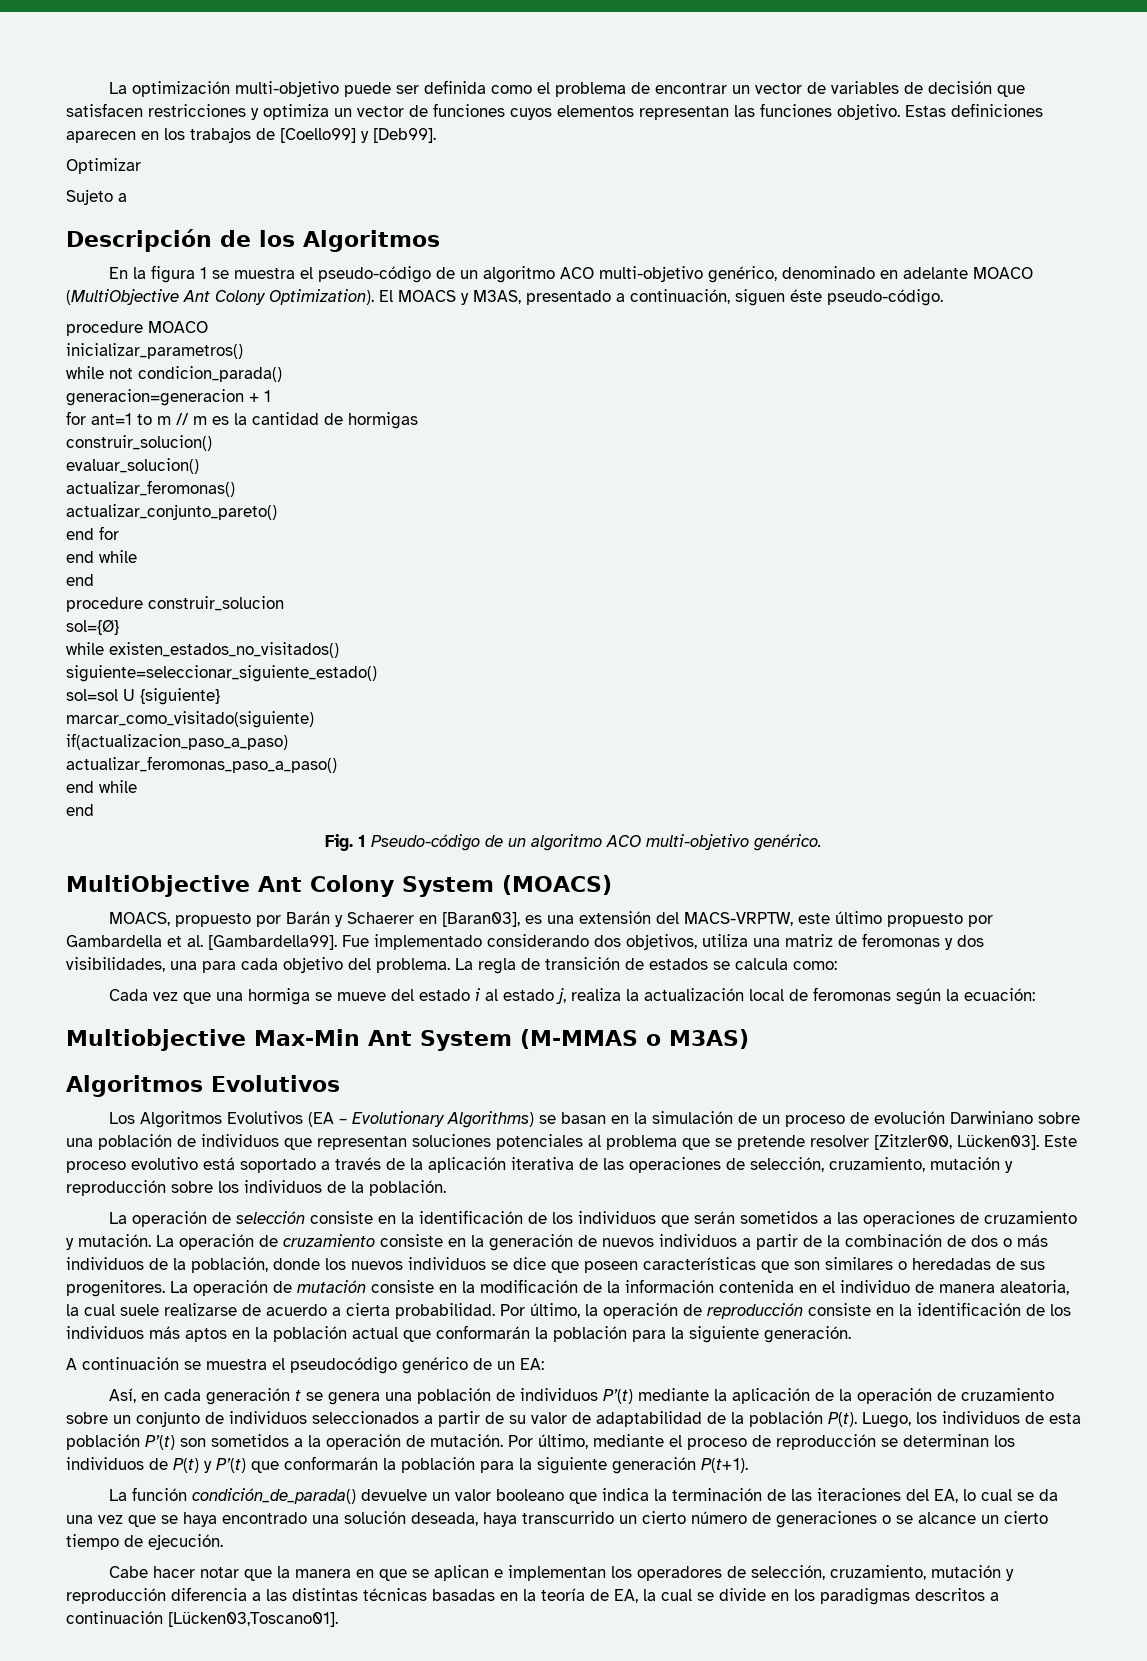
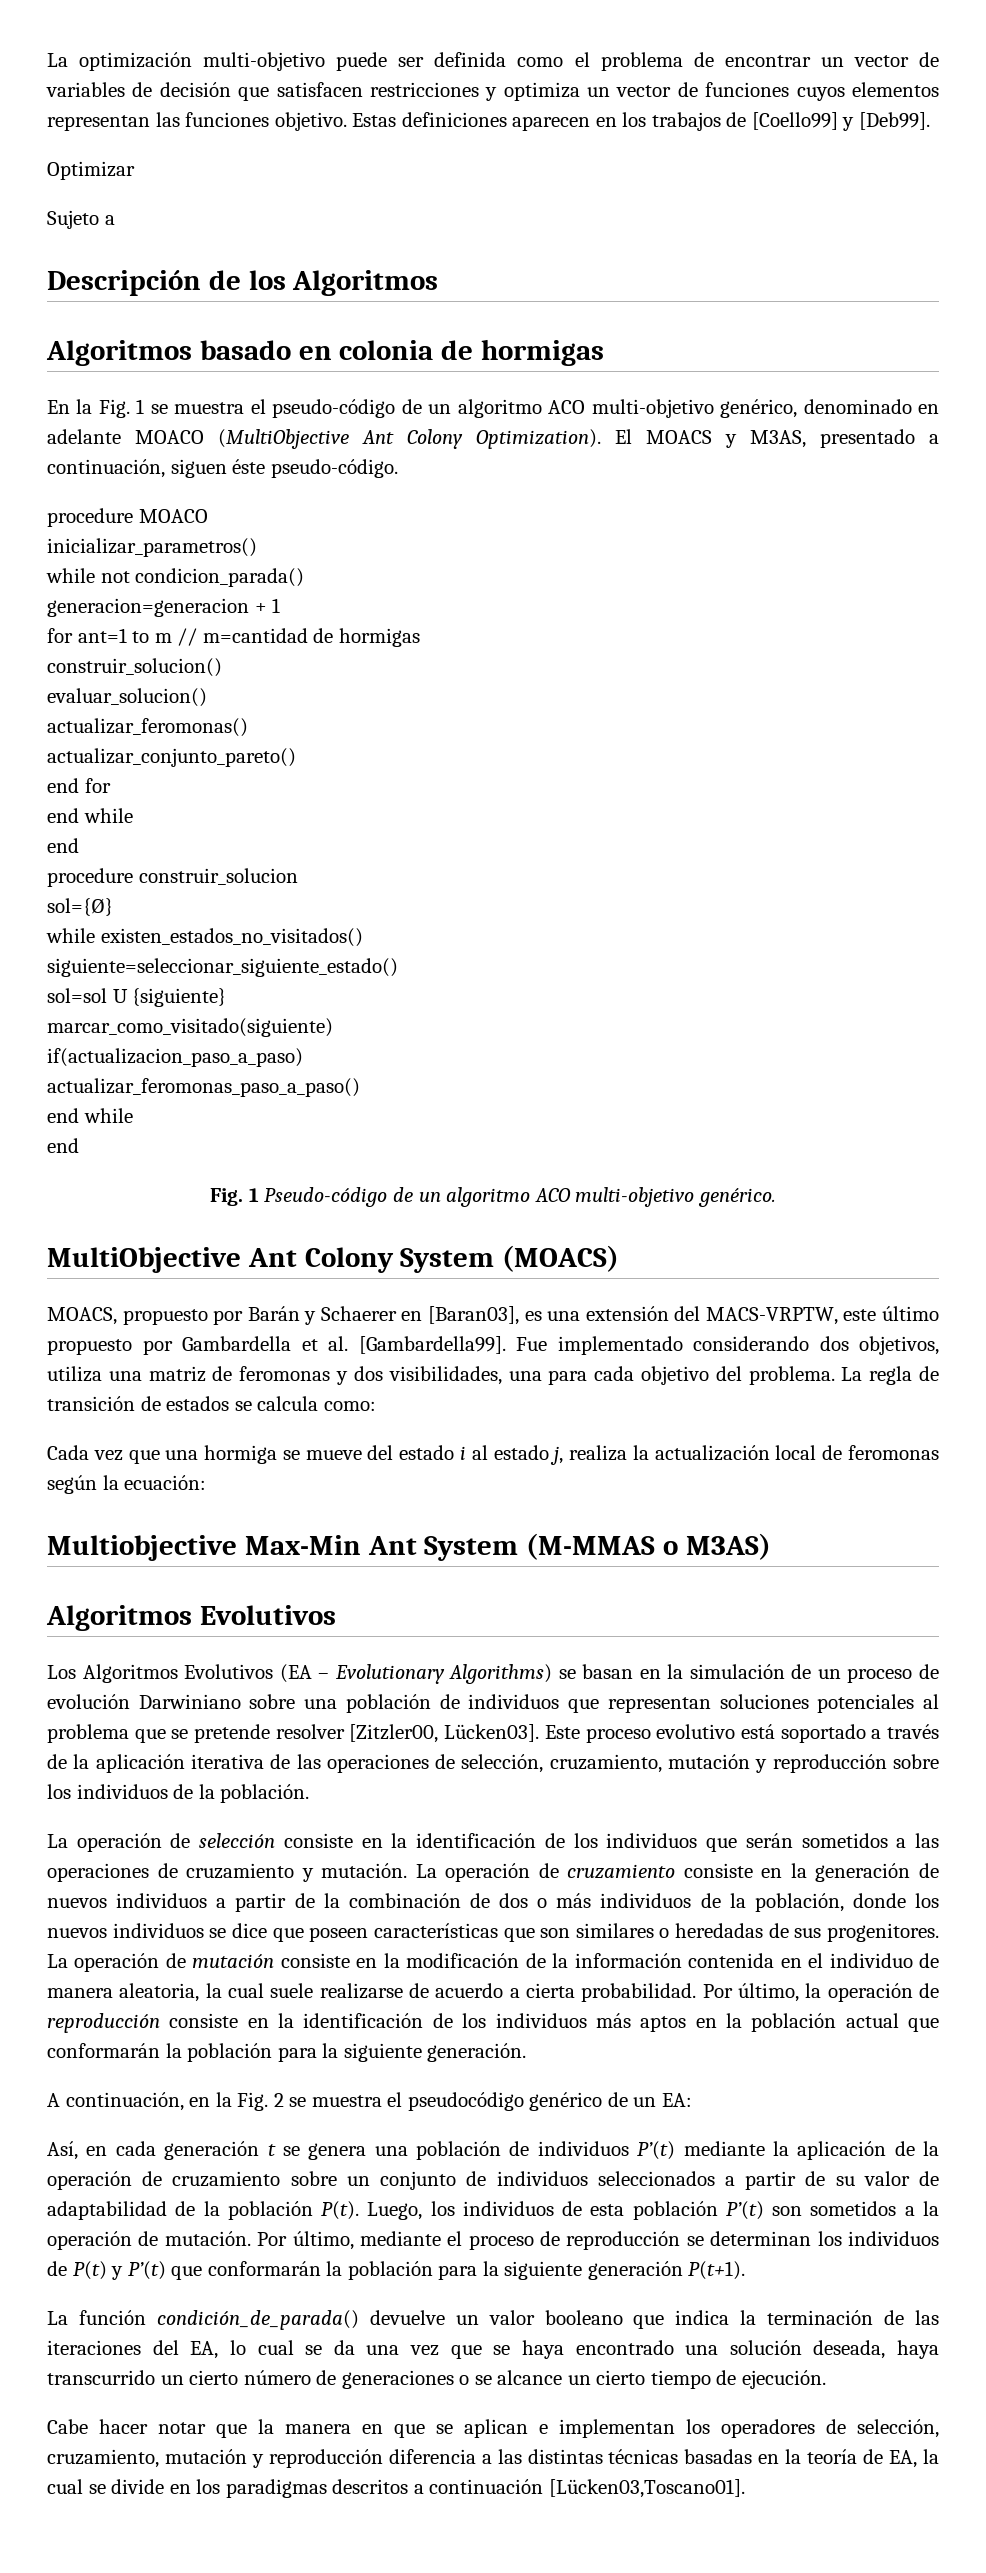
(440, 241) none -> [46,339,605,366] // Algoritmos basado en colonia de hormigas
[150,265,195,283] figura -> [98,399,130,418] Fig.
[193,412,319,425] m es la cantidad -> [202,628,308,643] m=cantidad
[82,1357,179,1370] continuación -> [65,2092,284,2111] continuación, en la Fig. 2

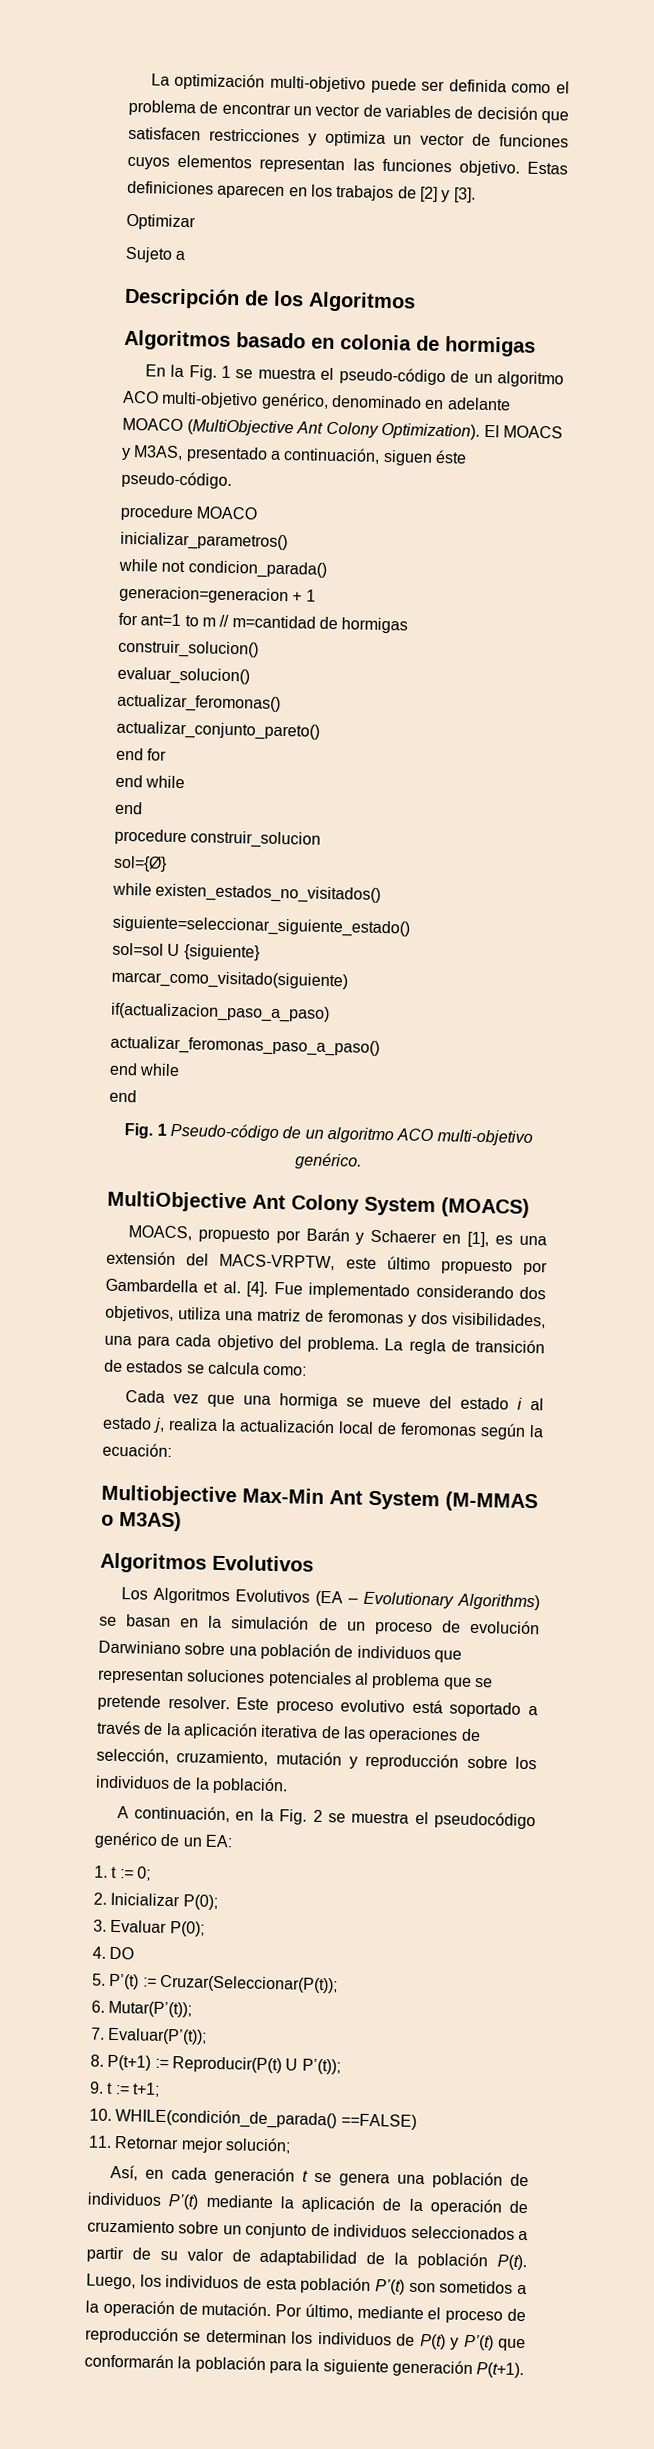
[751,112,930,131] [Coello99] y [Deb99]. -> [419,186,476,203] [2] y [3].
[427,1306,519,1325] [Baran03], -> [467,1231,490,1248] [1],
[358,1336,506,1354] [Gambardella99]. -> [246,1281,269,1297] [4].
[275,1724,540,1743] resolver [Zitzler00, Lücken03]. -> [167,1695,230,1710] resolver.
[47,1833,940,1852] [47,1863,940,1882] [47,1893,939,1912] [47,1923,939,1942] [47,1953,940,1972] [47,1983,940,2002] [47,2013,940,2033] [47,2043,527,2062] // La operación de selección consiste en la identificación de los individuos que serán sometidos a las operaciones de cruzamiento y mutación. La operación de cruzamiento consiste en la generación de nuevos individuos a partir de la combinación de dos o más individuos de la población, donde los nuevos individuos se dice que poseen características que son similares o heredadas de sus progenitores. La operación de mutación consiste en la modificación de la información contenida en el individuo de manera aleatoria, la cual suele realizarse de acuerdo a cierta probabilidad. Por último, la operación de reproducción consiste en la identificación de los individuos más aptos en la población actual que conformarán la población para la siguiente generación. -> (288, 1785) none
(692, 2100) none -> [94,1865,151,1881] [93,1892,218,1910] [93,1919,205,1937] [92,1946,135,1960] [92,1973,338,1994] [91,2000,193,2018] [91,2027,208,2045] [90,2054,341,2075] [89,2081,160,2097] [89,2108,417,2130] [88,2135,291,2154] // 1. t := 0; // 2. Inicializar P(0); // 3. Evaluar P(0); // 4. DO // 5. P’(t) := Cruzar(Seleccionar(P(t)); // 6. Mutar(P’(t)); // 7. Evaluar(P’(t)); // 8. P(t+1) := Reproducir(P(t) U P’(t)); // 9. t := t+1; // 10. WHILE(condición_de_parada() ==FALSE) // 11. Retornar mejor solución;
[47,2310,939,2330] [47,2340,939,2359] [47,2370,826,2389] [47,2419,939,2438] [47,2449,939,2468] [47,2479,745,2498] // La función condición_de_parada() devuelve un valor booleano que indica la terminación de las iteraciones del EA, lo cual se da una vez que se haya encontrado una solución deseada, haya transcurrido un cierto número de generaciones o se alcance un cierto tiempo de ejecución. // Cabe hacer notar que la manera en que se aplican e implementan los operadores de selección, cruzamiento, mutación y reproducción diferencia a las distintas técnicas basadas en la teoría de EA, la cual se divide en los paradigmas descritos a continuación [Lücken03,Toscano01]. -> (525, 2370) none

